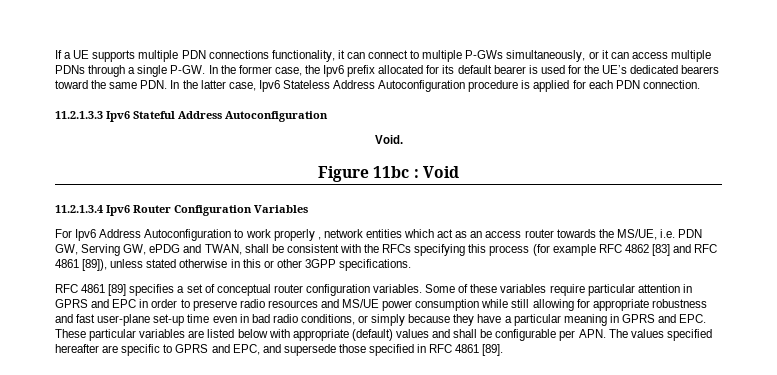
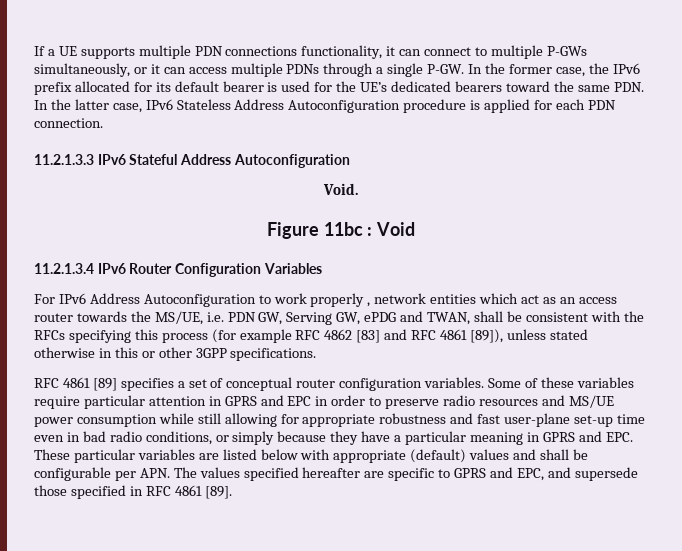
[323,65,345,77] Ipv6 -> [612,63,640,74] IPv6
[258,80,280,92] Ipv6 -> [145,99,173,110] IPv6
[106,111,130,122] Ipv6 -> [97,154,126,165] IPv6
[106,205,130,216] Ipv6 -> [97,263,126,274] IPv6
[75,229,97,241] Ipv6 -> [58,293,86,304] IPv6

